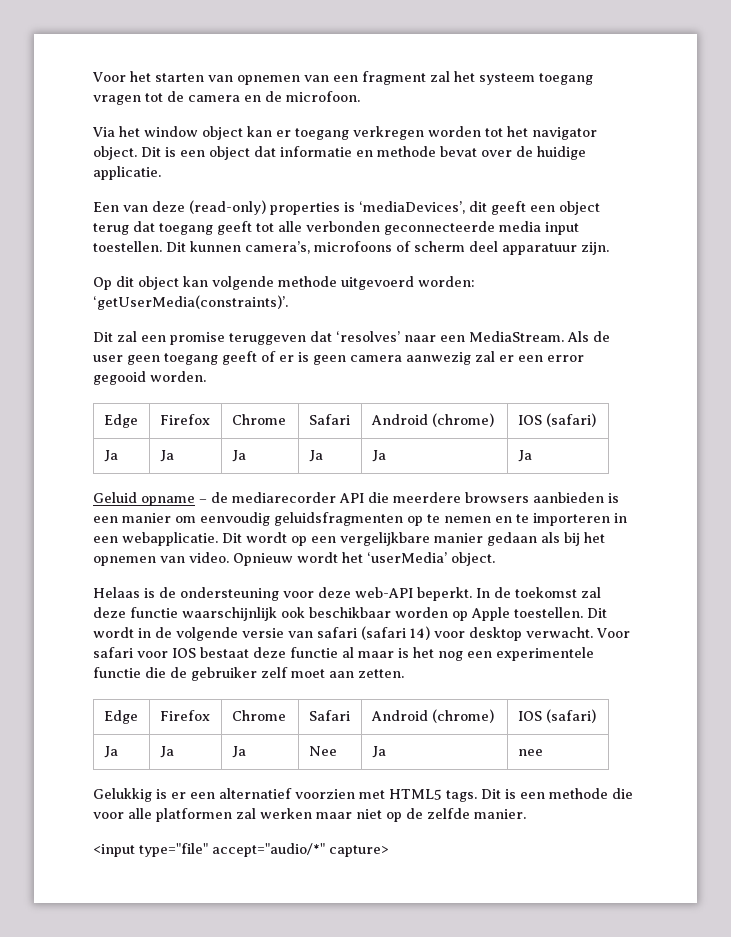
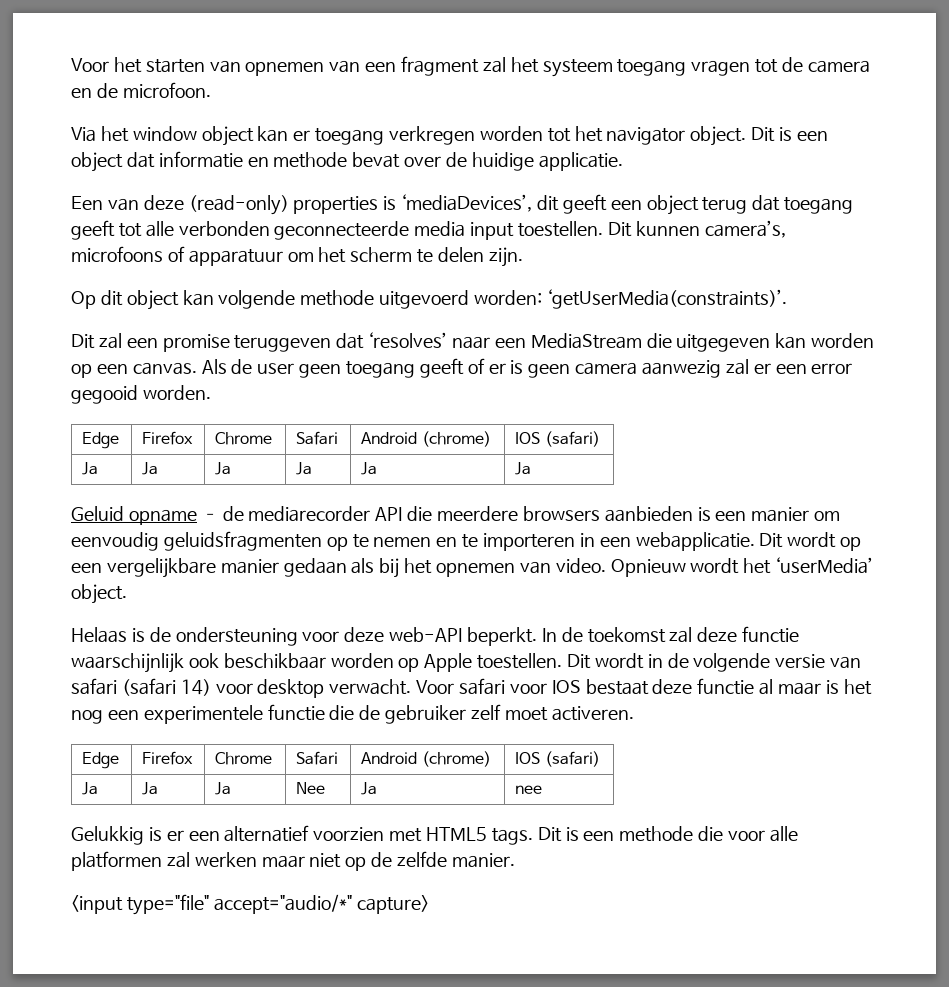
[414,241,577,255] scherm deel apparatuur -> [188,247,485,266] apparatuur om het scherm te delen
[469,331,564,342] MediaStream. -> [530,333,875,352] [71,362,197,378] MediaStream die uitgegeven kan worden op een canvas.
[329,669,404,678] aan zetten. -> [551,706,634,721] activeren.

